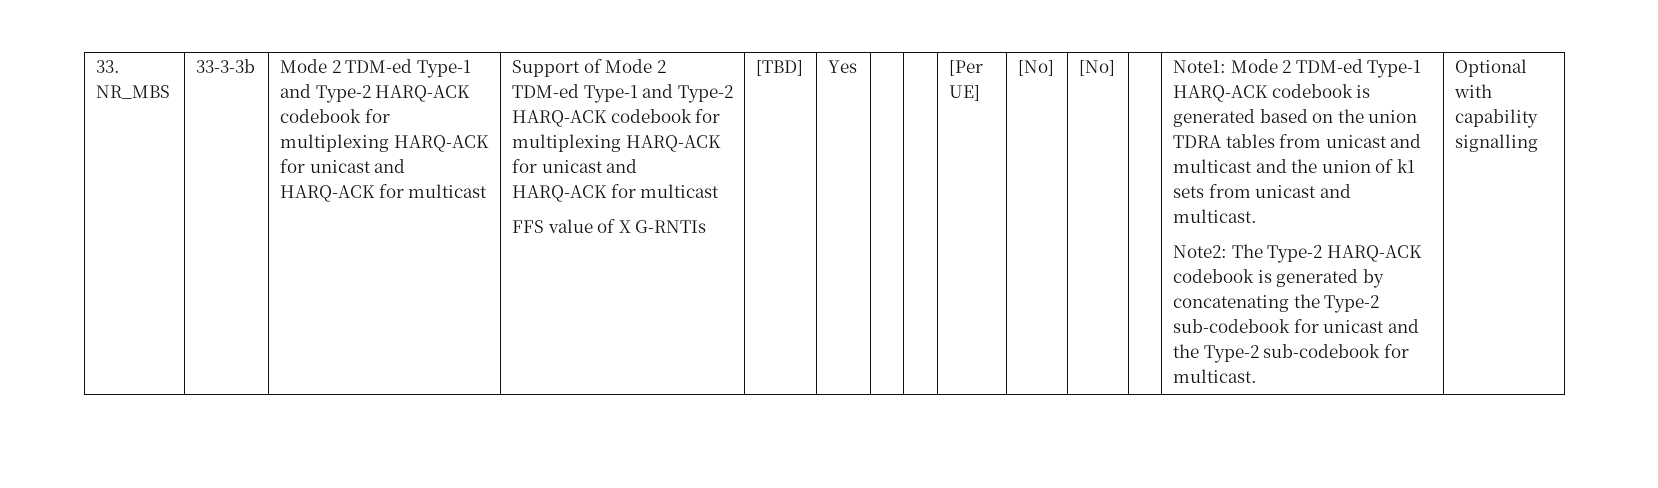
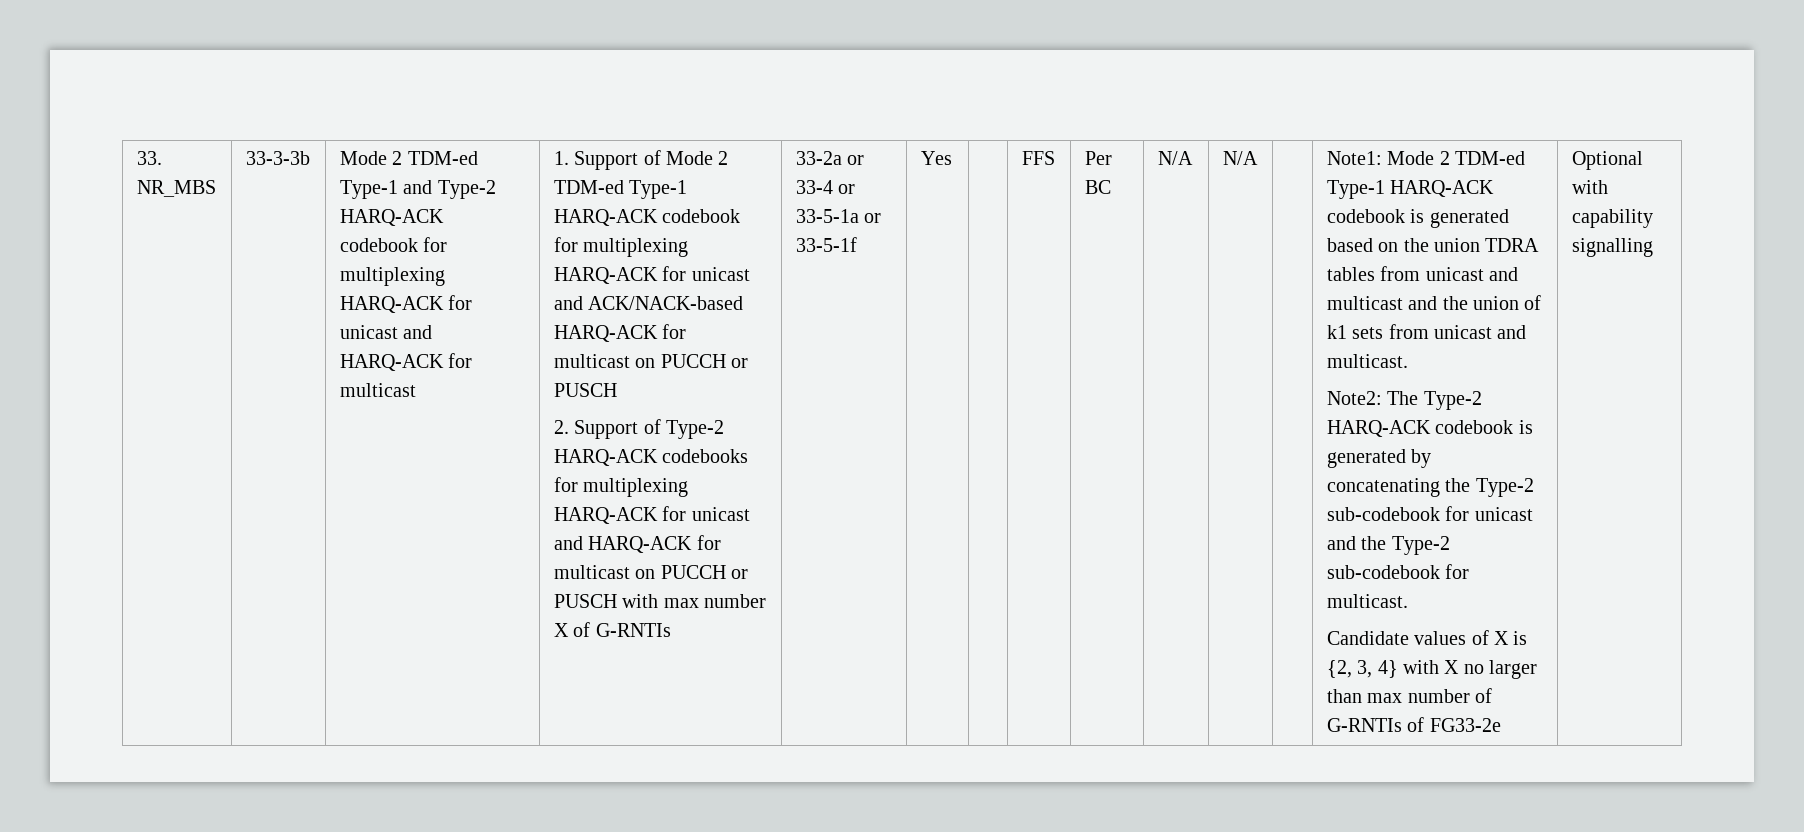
(488, 191) none -> [553,151,569,165] 1.
[642,84,733,103] [511,109,721,127] [511,134,721,152] [511,159,638,173] [511,184,720,202] [511,219,707,233] [755,60,803,76] [827,60,857,73] [948,60,983,76] [948,85,980,101] [1017,60,1054,76] [1078,60,1115,76] and Type-2 HARQ-ACK codebook for multiplexing HARQ-ACK for unicast and HARQ-ACK for multicast // FFS value of X G-RNTIs | [TBD] | Yes | | | [Per UE] | [No] | [No] -> [553,209,741,226] [553,237,689,257] [553,266,750,284] [553,296,744,310] [553,324,687,342] [553,354,748,368] [553,383,617,397] [553,419,724,439] [553,449,749,466] [553,477,689,497] [553,506,750,524] [553,535,721,553] [553,565,748,579] [553,594,766,608] [553,622,671,637] [795,151,865,165] [795,180,856,194] [795,209,882,223] [795,237,857,252] [920,151,952,165] [1021,151,1055,165] [1084,151,1112,165] [1084,180,1111,194] [1157,151,1193,165] [1222,151,1258,165] HARQ-ACK codebook for multiplexing HARQ-ACK for unicast and ACK/NACK-based HARQ-ACK for multicast on PUCCH or PUSCH // 2. Support of Type-2 HARQ-ACK codebooks for multiplexing HARQ-ACK for unicast and HARQ-ACK for multicast on PUCCH or PUSCH with max number X of G-RNTIs | 33-2a or 33-4 or 33-5-1a or 33-5-1f | Yes | | FFS | Per BC | N/A | N/A
(1257, 376) none -> [1326,630,1528,645] [1326,660,1538,679] [1326,688,1492,703] [1326,717,1501,732] // Candidate values of X is {2, 3, 4} with X no larger than max number of G-RNTIs of FG33-2e

